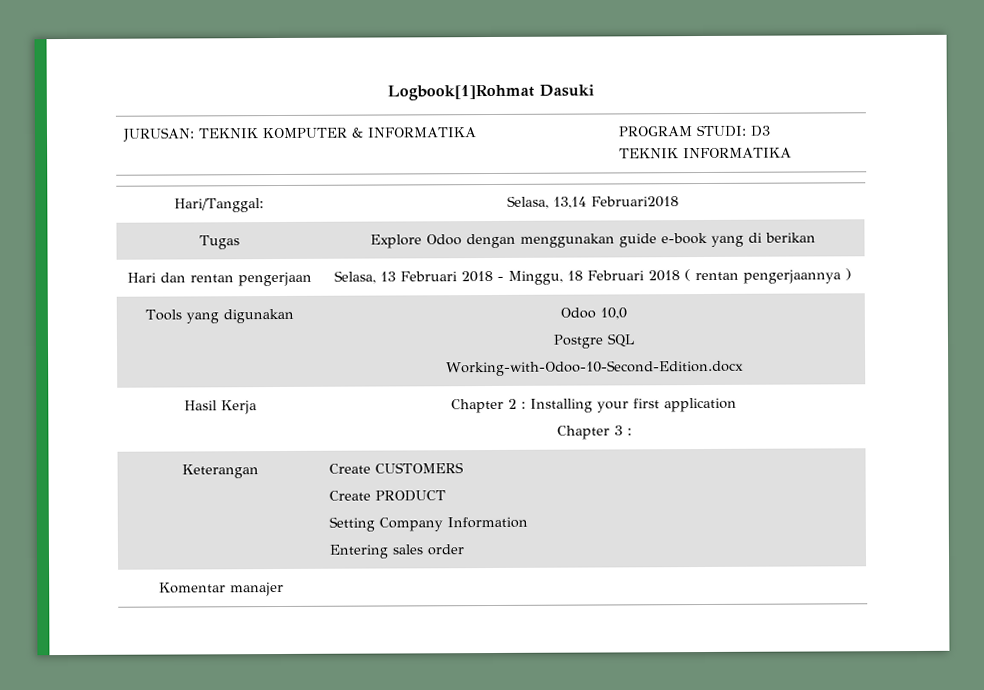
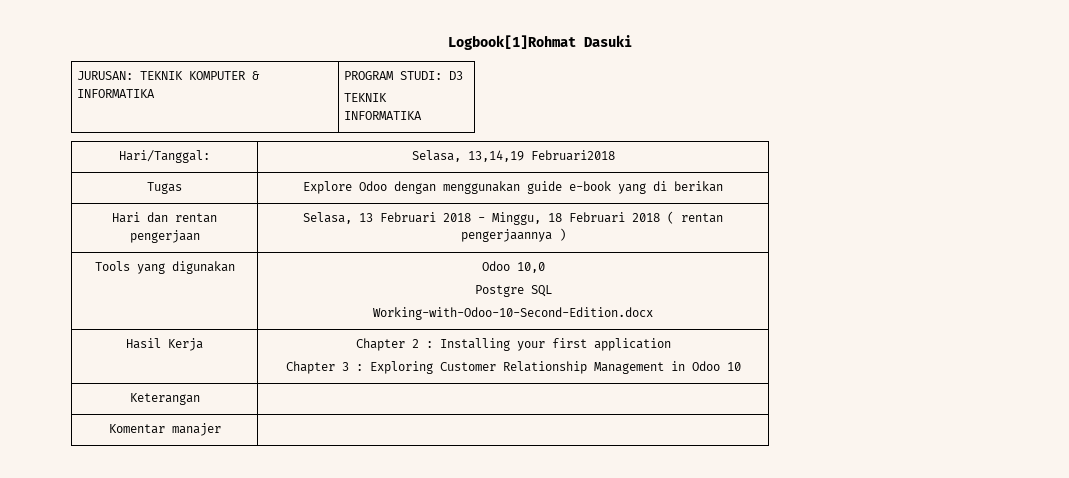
[553,196,587,209] 13,14 -> [467,150,524,162] 13,14,19
[181,464,259,479] [328,462,464,474] [328,490,446,502] [328,516,528,532] [328,544,464,559] // Keterangan | Create CUSTOMERS // Create PRODUCT // Setting Company Information // Entering sales order -> [369,361,741,374] [129,393,200,405] Exploring Customer Relationship Management in Odoo 10 // Keterangan |

